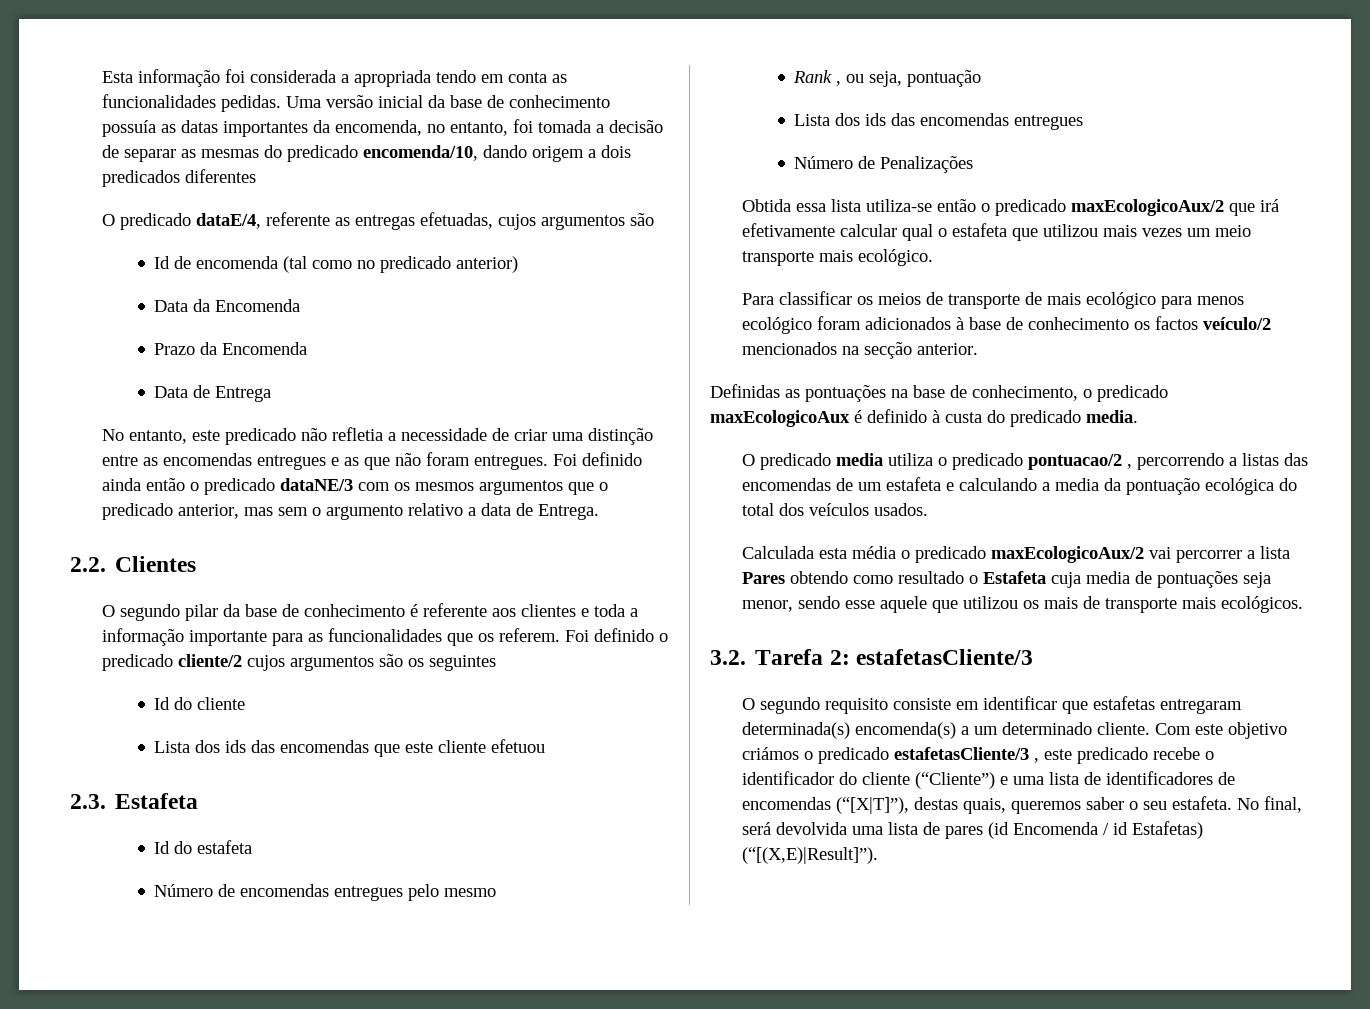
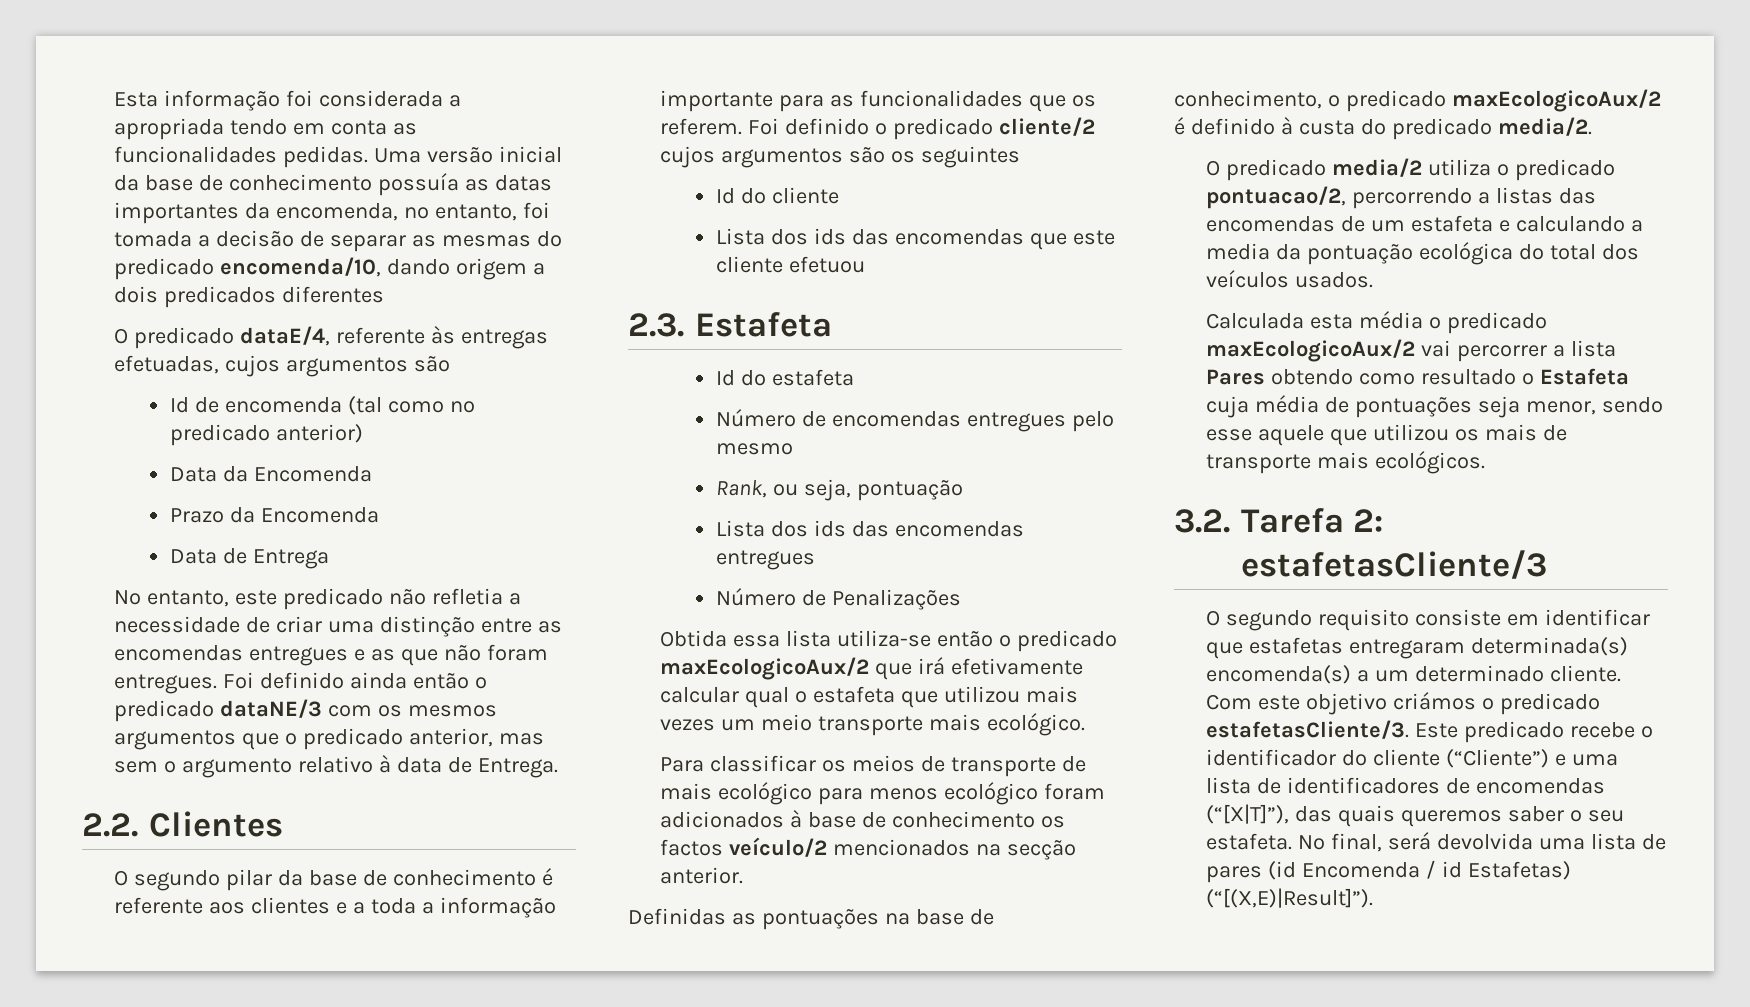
[334,217,350,226] as -> [430,326,455,344] às
[467,507,476,516] a -> [378,755,391,773] à
(589, 612) none -> [352,902,365,914] a
[793,70,842,86] Rank , -> [716,480,768,498] Rank,
[710,410,850,427] maxEcologicoAux -> [1451,89,1661,112] maxEcologicoAux/2
[1086,410,1138,423] [741,453,883,470] media. // O predicado media -> [1497,117,1592,136] [1205,158,1422,181] media/2. // O predicado media/2
[1027,454,1132,470] pontuacao/2 , -> [1205,186,1346,209] pontuacao/2,
[1085,571,1130,584] media -> [1254,395,1319,413] média
[893,747,1072,763] estafetasCliente/3 , este -> [1205,720,1458,739] estafetasCliente/3. Este
[913,797,1006,814] destas quais, -> [1294,805,1395,827] das quais

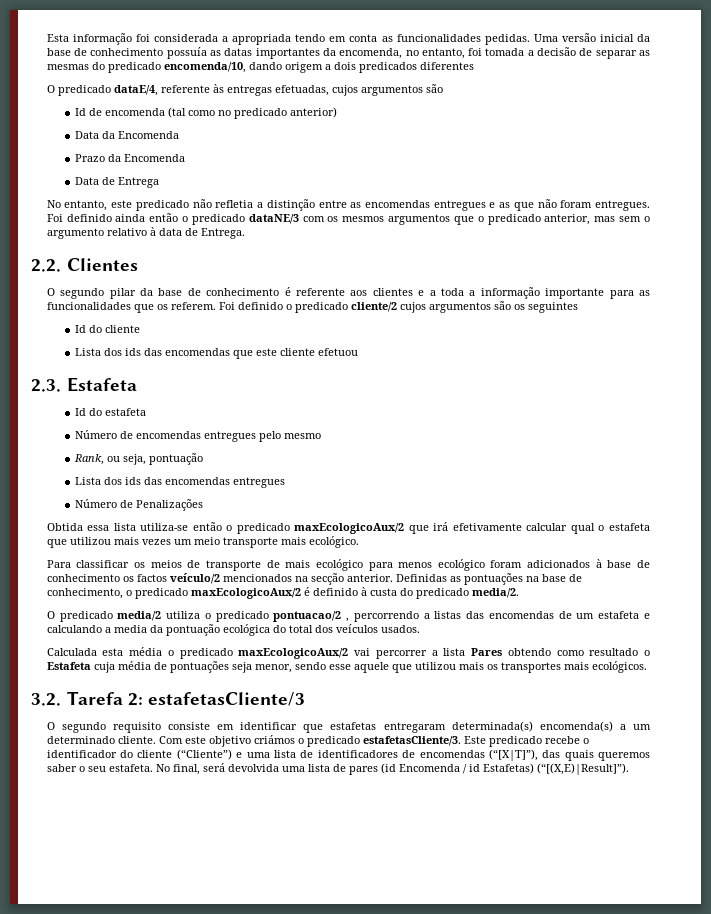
[113,616,374,633] necessidade de criar uma -> (264, 205) none
(743, 875) // -> (393, 578) none
[1205,186,1346,209] pontuacao/2, -> [273,611,350,622] pontuacao/2 ,
[1454,424,1567,441] [1205,454,1311,474] os mais de transporte -> [458,662,561,673] mais os transportes

